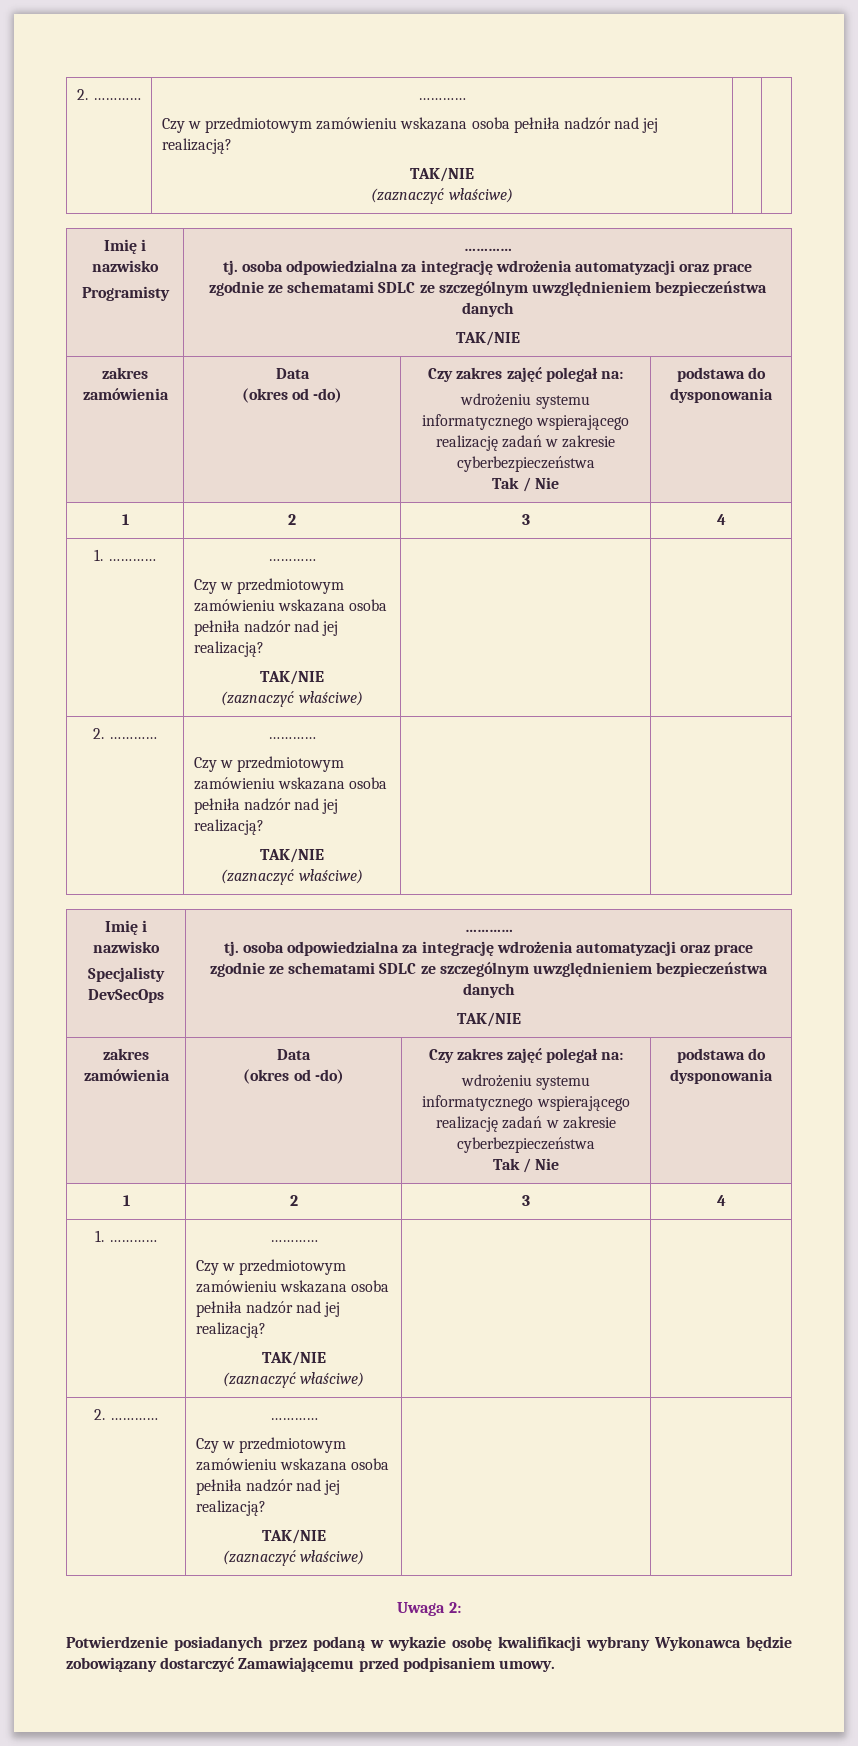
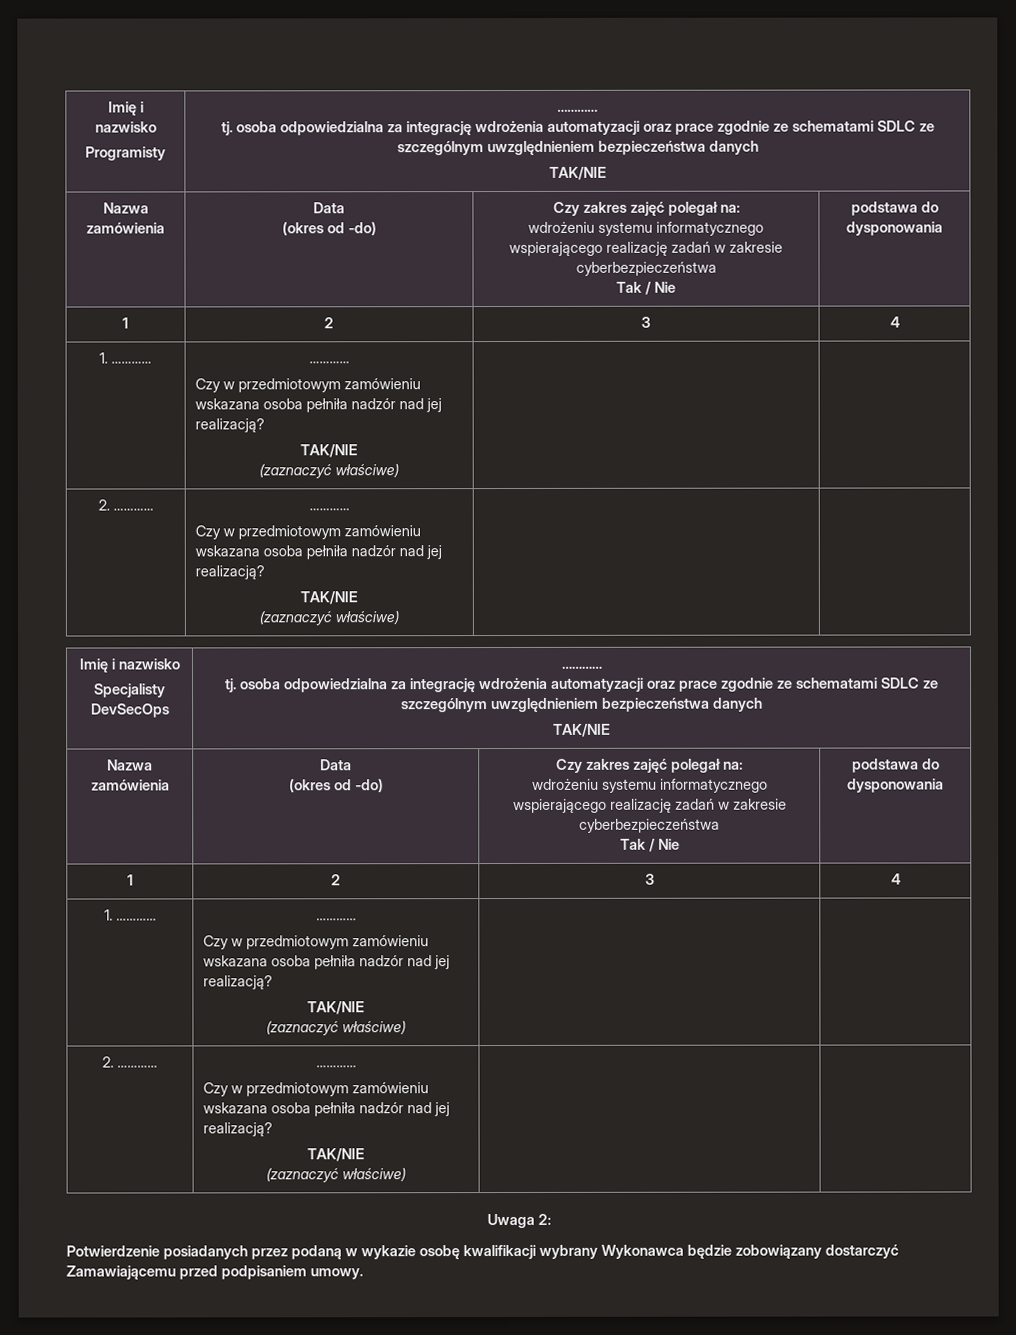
[77,89,141,100] [418,98,466,100] [161,117,659,133] [161,138,232,154] [410,167,474,182] [371,188,513,204] 2. ………… | ………… // Czy w przedmiotowym zamówieniu wskazana osoba pełniła nadzór nad jej realizacją? // TAK/NIE // (zaznaczyć właściwe) | | // -> (107, 108) none
[102,367,148,379] zakres -> [102,202,149,214] Nazwa
[103,1048,149,1060] zakres -> [107,759,153,771] Nazwa

